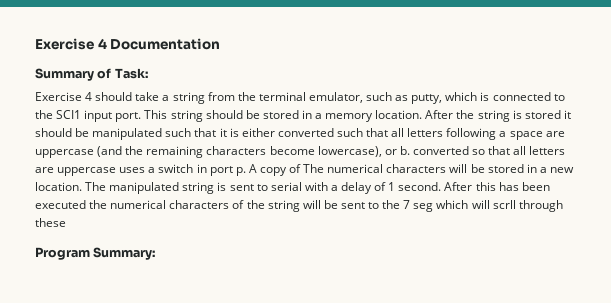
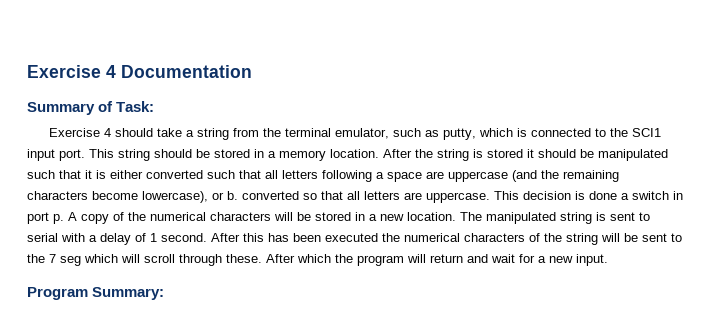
[57,167,146,176] uppercase uses -> [426,191,617,203] uppercase. This decision is done
[303,164,325,173] The -> [128,212,146,221] the
[492,200,563,212] [35,218,66,227] scrll through these -> [144,254,608,266] scroll through these. After which the program will return and wait for a new input.

